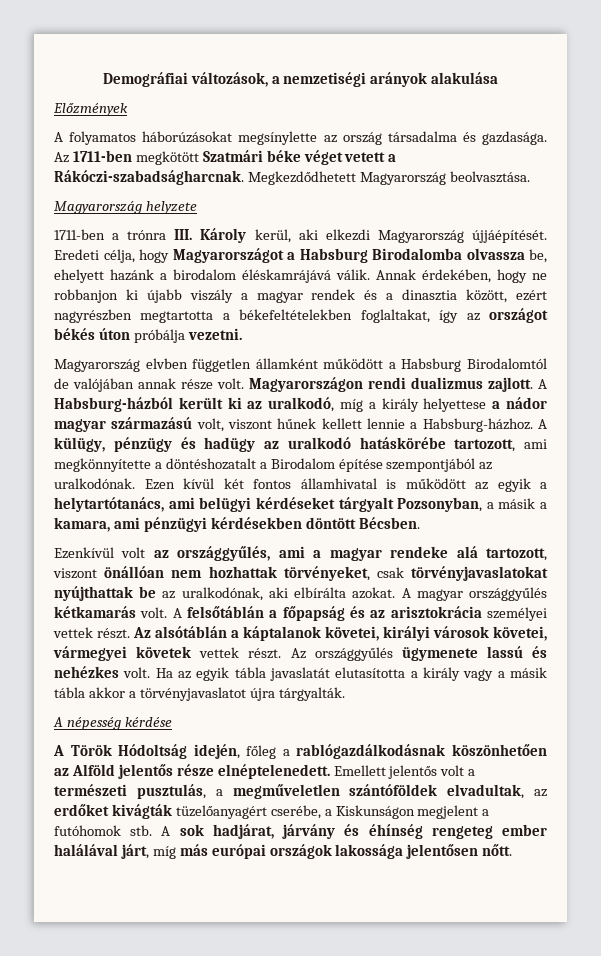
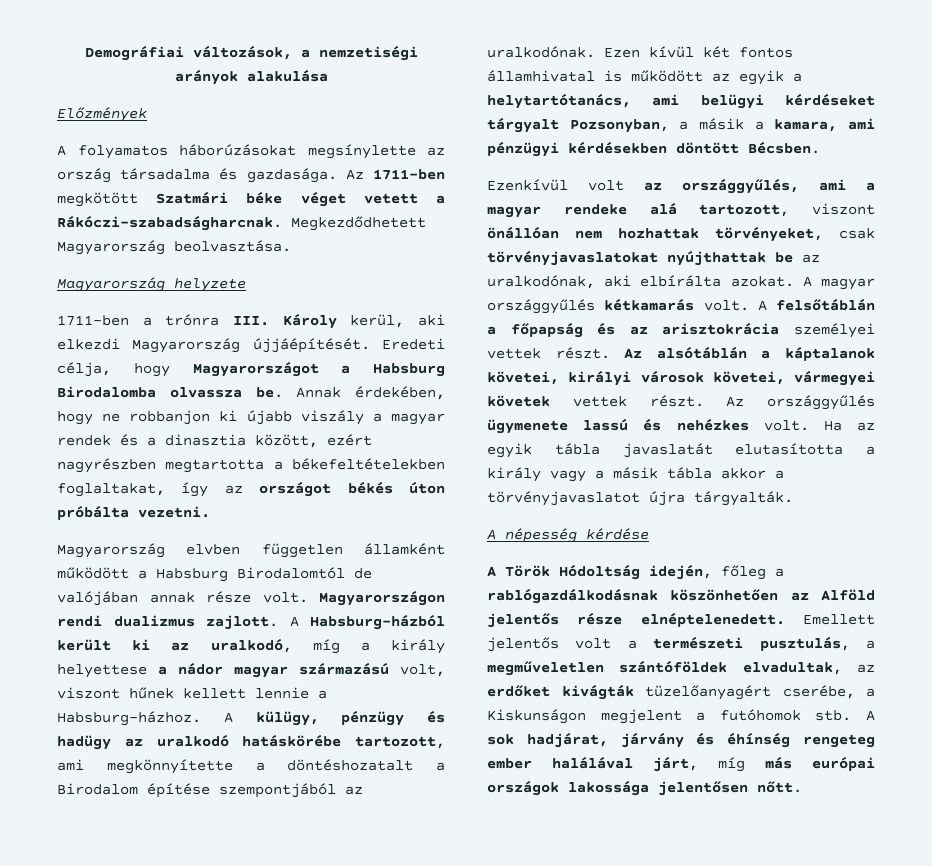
[529,249,547,263] [54,269,370,283] be, ehelyett hazánk a birodalom éléskamrájává válik. -> [255,387,283,398] be.
[133,329,185,343] próbálja -> [57,505,129,520] próbálta

